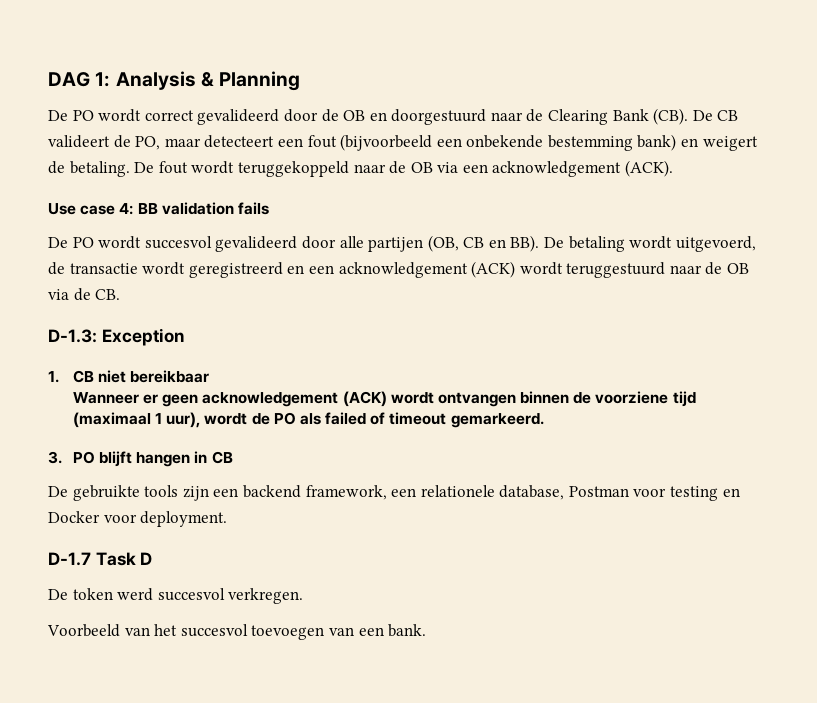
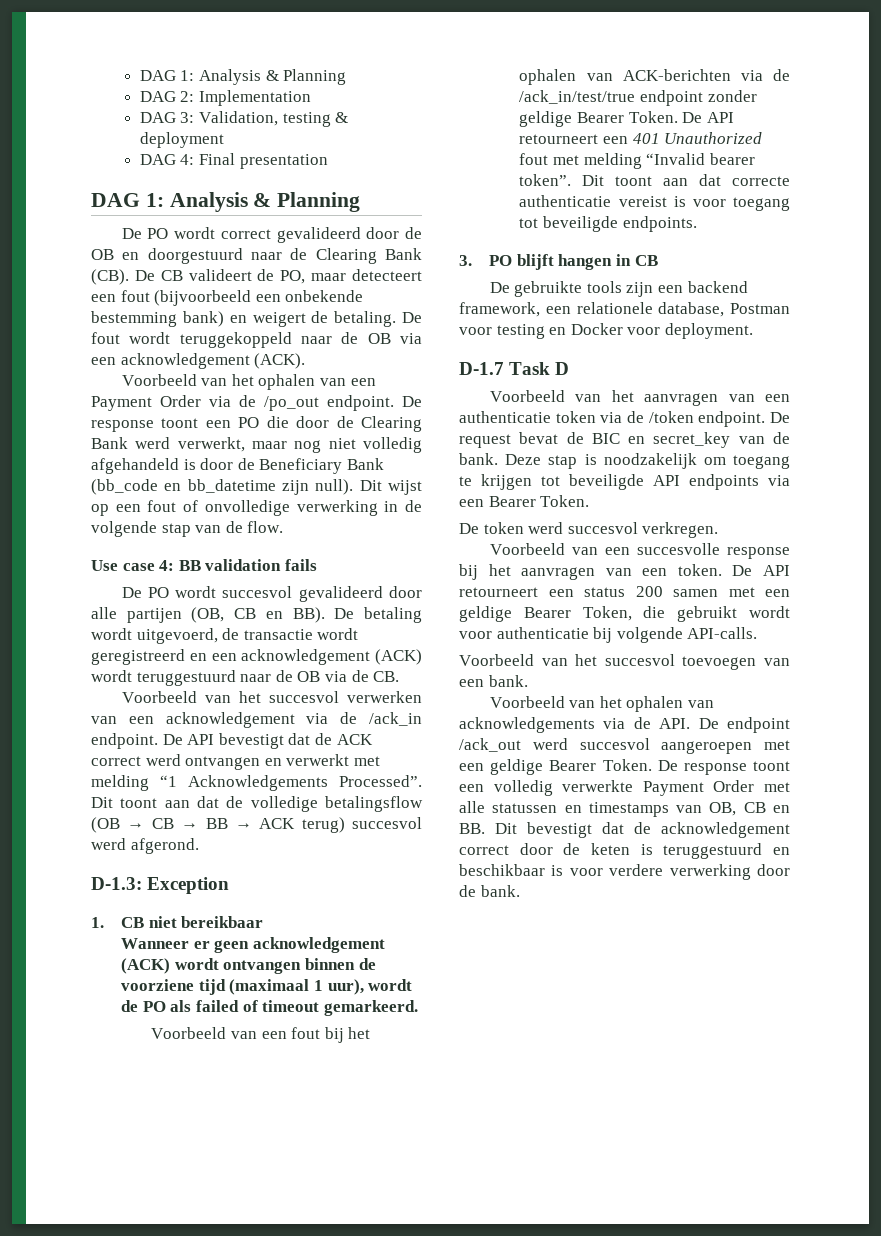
[48,71,301,91] DAG 1: Analysis & Planning -> [139,69,347,85] [139,90,312,106] [139,111,349,127] [139,132,224,148] [139,153,328,169] [91,192,361,212] DAG 1: Analysis & Planning // DAG 2: Implementation // DAG 3: Validation, testing & deployment // DAG 4: Final presentation // DAG 1: Analysis & Planning
(674, 168) none -> [121,374,376,390] [91,395,422,411] [91,416,422,432] [91,437,422,453] [91,458,384,474] [91,479,422,495] [91,500,422,516] [91,521,284,537] // Voorbeeld van het ophalen van een Payment Order via de /po_out endpoint. De response toont een PO die door de Clearing Bank werd verwerkt, maar nog niet volledig afgehandeld is door de Beneficiary Bank (bb_code en bb_datetime zijn null). Dit wijst op een fout of onvolledige verwerking in de volgende stap van de flow.
(121, 294) none -> [121,691,422,703] [91,712,423,728] [91,733,373,749] [91,754,380,770] [91,775,422,791] [91,796,423,812] [91,817,422,833] [91,838,199,854] // Voorbeeld van het succesvol verwerken van een acknowledgement via de /ack_in endpoint. De API bevestigt dat de ACK correct werd ontvangen en verwerkt met melding “1 Acknowledgements Processed”. Dit toont aan dat de volledige betalingsflow (OB → CB → BB → ACK terug) succesvol werd afgerond.
(544, 420) none -> [151,1027,371,1043] [519,69,790,85] [519,90,757,106] [519,111,734,127] [519,132,763,144] [519,153,755,169] [519,174,790,186] [519,195,790,211] [519,216,697,232] // Voorbeeld van een fout bij het ophalen van ACK-berichten via de /ack_in/test/true endpoint zonder geldige Bearer Token. De API retourneert een 401 Unauthorized fout met melding “Invalid bearer token”. Dit toont aan dat correcte authenticatie vereist is voor toegang tot beveiligde endpoints.
(153, 558) none -> [489,390,790,406] [459,411,790,427] [459,432,790,448] [459,453,790,469] [459,474,790,490] [459,495,590,507] // Voorbeeld van het aanvragen van een authenticatie token via de /token endpoint. De request bevat de BIC en secret_key van de bank. Deze stap is noodzakelijk om toegang te krijgen tot beveiligde API endpoints via een Bearer Token.
(304, 596) none -> [489,543,790,559] [459,564,790,580] [459,586,790,597] [459,606,790,622] [459,627,758,643] // Voorbeeld van een succesvolle response bij het aanvragen van een token. De API retourneert een status 200 samen met een geldige Bearer Token, die gebruikt wordt voor authenticatie bij volgende API-calls.
(427, 630) none -> [489,696,714,712] [459,717,790,733] [459,738,790,754] [459,759,790,775] [459,780,790,796] [459,801,790,817] [459,822,790,838] [459,843,790,859] [459,864,790,880] [459,885,520,897] // Voorbeeld van het ophalen van acknowledgements via de API. De endpoint /ack_out werd succesvol aangeroepen met een geldige Bearer Token. De response toont een volledig verwerkte Payment Order met alle statussen en timestamps van OB, CB en BB. Dit bevestigt dat de acknowledgement correct door de keten is teruggestuurd en beschikbaar is voor verdere verwerking door de bank.

